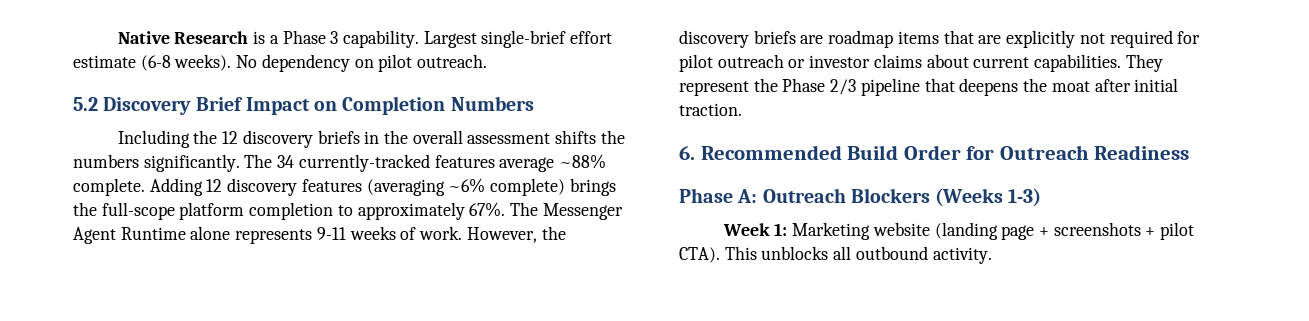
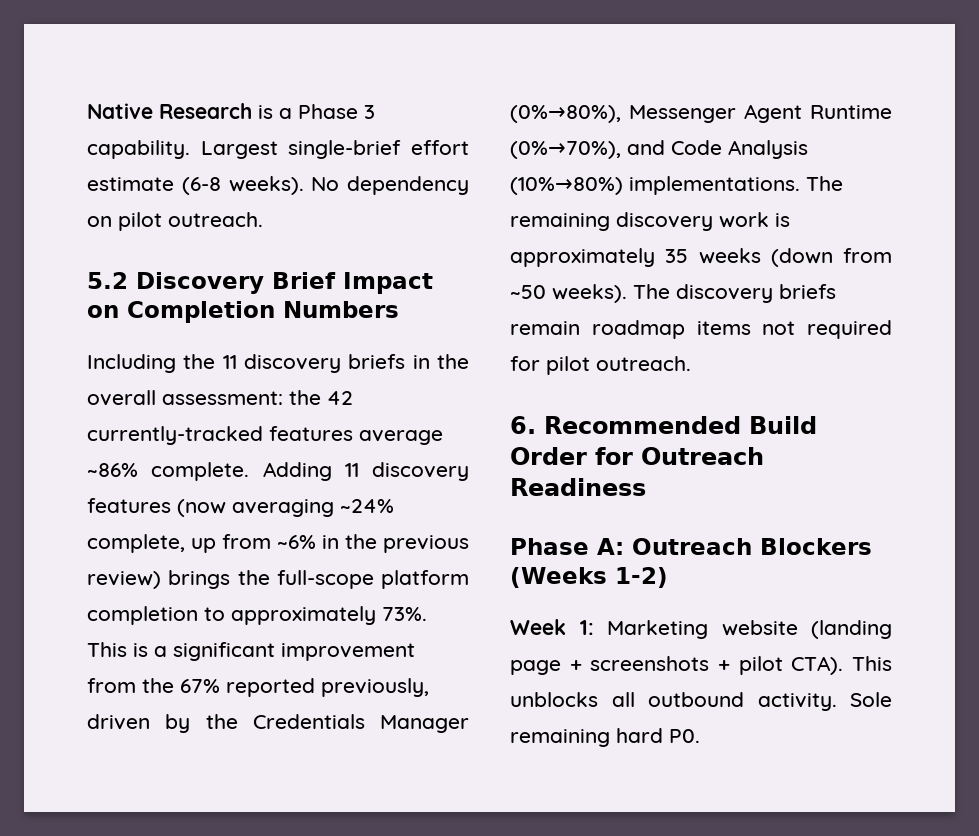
[222,131,239,144] 12 -> [222,355,237,369] 11
[467,130,625,144] [73,154,295,172] assessment shifts the numbers significantly. The 34 -> [162,390,353,405] assessment: the 42
[559,154,607,169] ~88% -> [87,463,138,477] ~86%
[206,179,223,192] 12 -> [344,463,359,477] 11
[366,178,566,196] (averaging ~6% complete) -> [177,499,394,517] [87,534,469,553] [87,571,161,589] (now averaging ~24% complete, up from ~6% in the previous review)
[469,202,623,220] [73,226,566,244] [679,30,824,48] 67%. The Messenger Agent Runtime alone represents 9-11 weeks of work. However, the discovery briefs are -> [382,607,427,621] [87,642,415,661] [87,678,429,697] [87,714,469,733] [510,104,892,123] [510,140,808,159] [510,176,843,195] [510,212,790,231] [510,248,892,267] [510,284,836,303] [510,321,580,335] 73%. This is a significant improvement from the 67% reported previously, driven by the Credentials Manager (0%→80%), Messenger Agent Runtime (0%→70%), and Code Analysis (10%→80%) implementations. The remaining discovery work is approximately 35 weeks (down from ~50 weeks). The discovery briefs remain
[943,30,1076,48] that are explicitly -> (751, 328) none
[717,54,1163,72] [679,78,1179,96] [679,103,742,116] outreach or investor claims about current capabilities. They represent the Phase 2/3 pipeline that deepens the moat after initial traction. -> [596,356,691,371] outreach.
[1008,188,1042,207] 1-3) -> [614,567,668,588] 1-2)
(992, 255) none -> [850,692,892,707] [510,728,700,747] Sole remaining hard P0.

